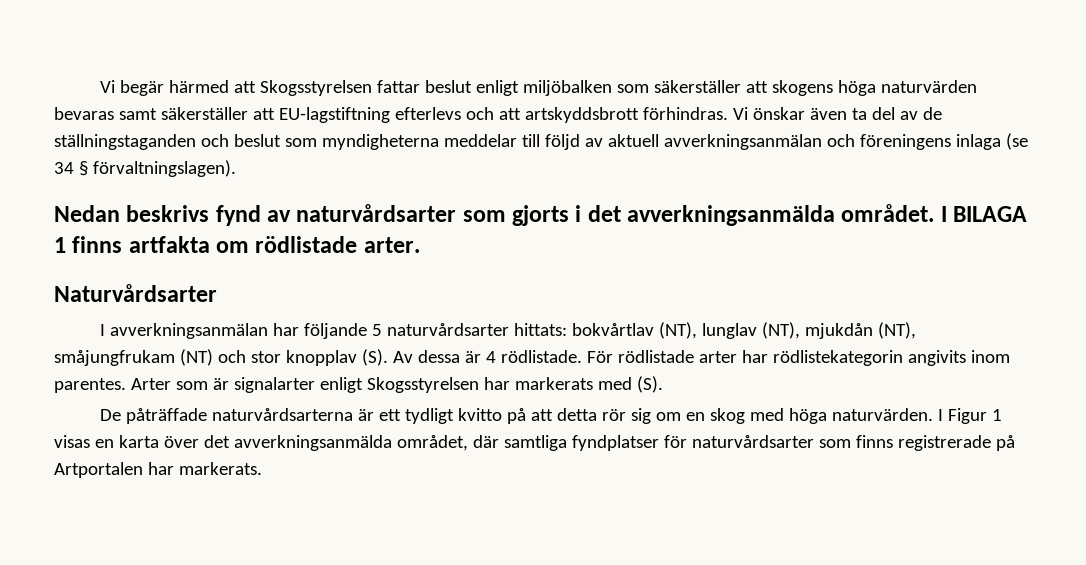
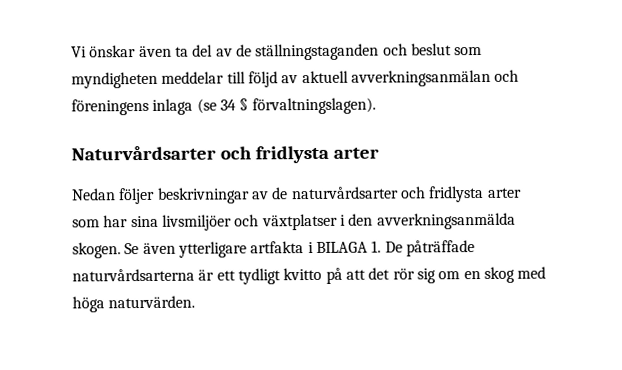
[99,80,977,96] [54,107,748,123] Vi begär härmed att Skogsstyrelsen fattar beslut enligt miljöbalken som säkerställer att skogens höga naturvärden bevaras samt säkerställer att EU-lagstiftning efterlevs och att artskyddsbrott förhindras. Vi -> [71,46,87,58] Vi
[321,134,439,150] myndigheterna -> [71,71,158,89] myndigheten
[54,204,1028,226] [54,236,420,253] [54,284,217,302] [99,322,916,339] [54,349,1010,366] [54,376,663,393] Nedan beskrivs fynd av naturvårdsarter som gjorts i det avverkningsanmälda området. I BILAGA 1 finns artfakta om rödlistade arter. // Naturvårdsarter // I avverkningsanmälan har följande 5 naturvårdsarter hittats: bokvårtlav (NT), lunglav (NT), mjukdån (NT), småjungfrukam (NT) och stor knopplav (S). Av dessa är 4 rödlistade. För rödlistade arter har rödlistekategorin angivits inom parentes. Arter som är signalarter enligt Skogsstyrelsen har markerats med (S). // -> [71,145,379,164] [72,185,522,205] [72,212,516,231] [72,240,382,259] Naturvårdsarter och fridlysta arter // Nedan följer beskrivningar av de naturvårdsarter och fridlysta arter som har sina livsmiljöer och växtplatser i den avverkningsanmälda skogen. Se även ytterligare artfakta i BILAGA 1.
[556,408,597,421] detta -> [368,267,391,280] det
[937,408,1002,424] [54,435,1015,451] [54,462,262,478] I Figur 1 visas en karta över det avverkningsanmälda området, där samtliga fyndplatser för naturvårdsarter som finns registrerade på Artportalen har markerats. -> (196, 302) none

